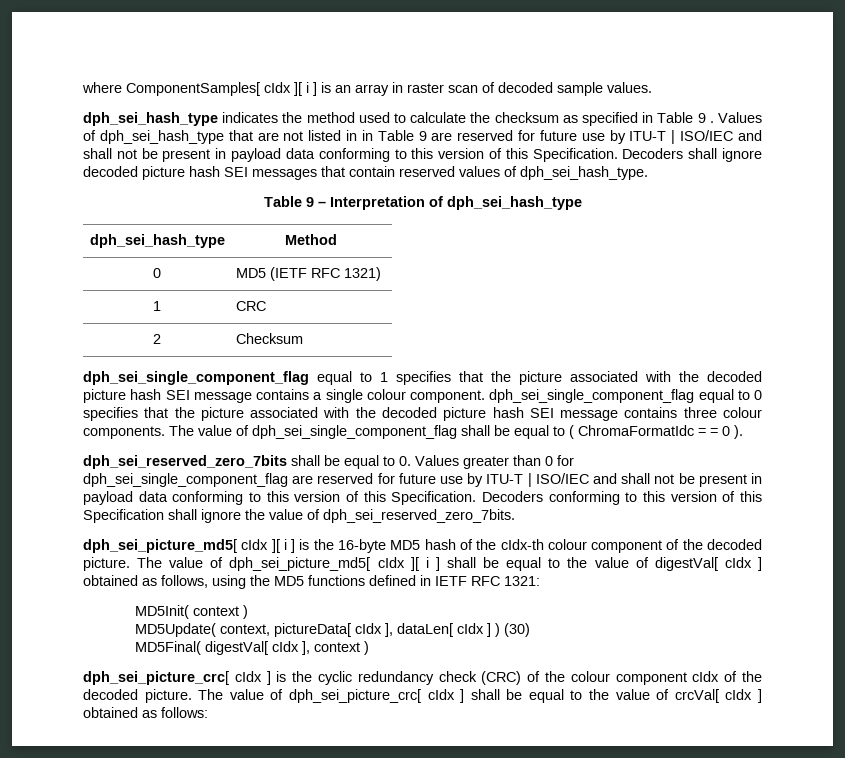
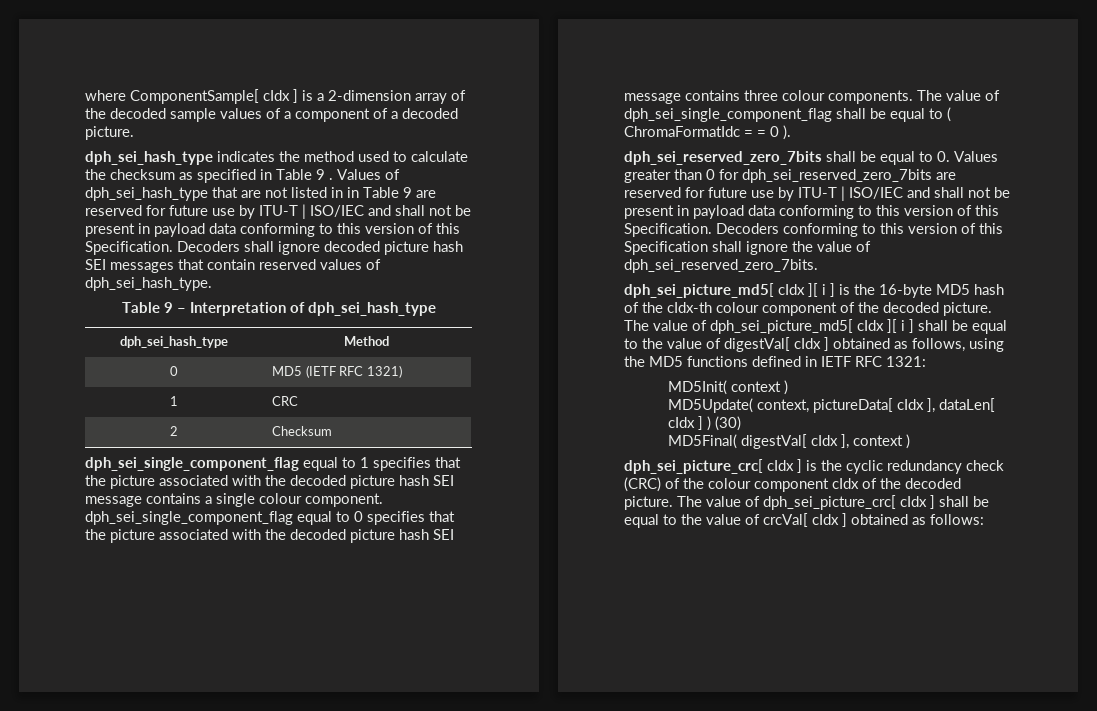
[126,82,652,96] ComponentSamples[ cIdx ][ i ] is an array in raster scan of decoded sample values. -> [130,89,466,104] [85,108,458,122] [85,126,134,140] ComponentSample[ cIdx ] is a 2-dimension array of the decoded sample values of a component of a decoded picture.
[83,473,288,487] dph_sei_single_component_flag -> [742,169,932,183] dph_sei_reserved_zero_7bits

